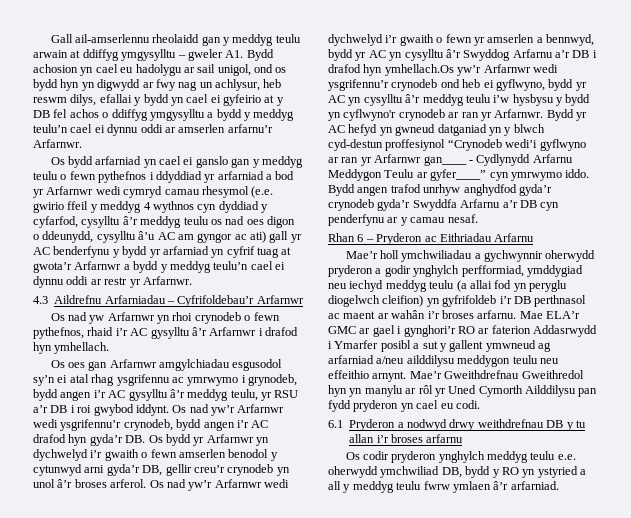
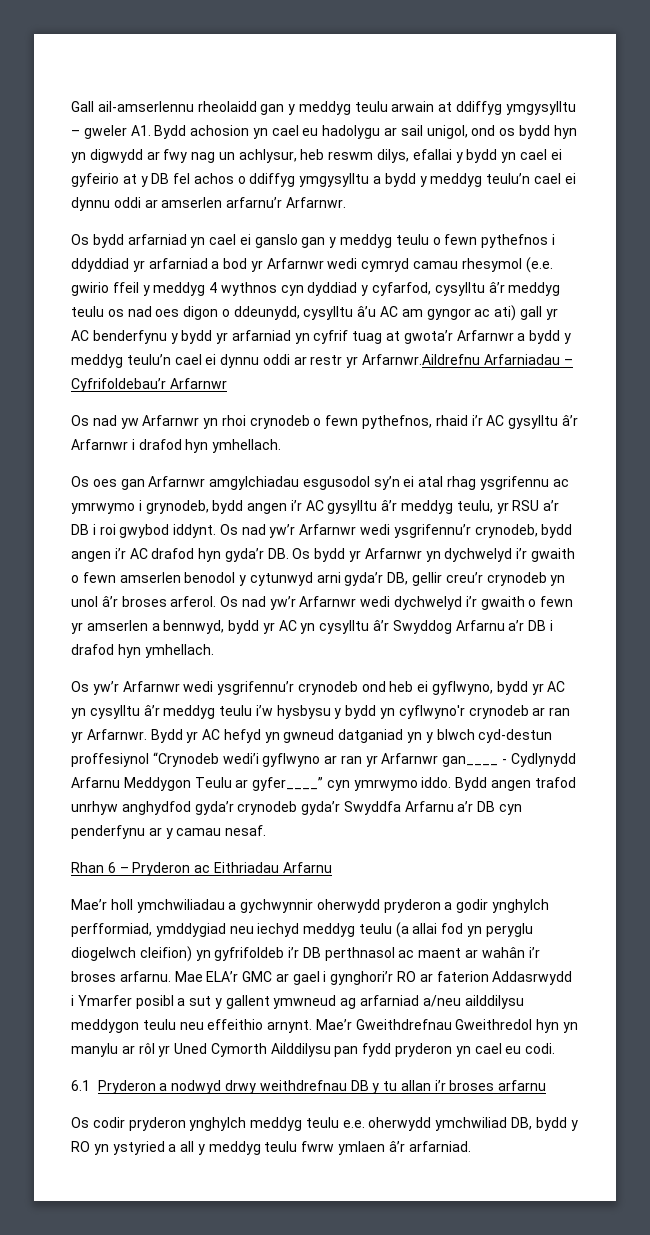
[142,276,192,285] [33,295,103,304] Arfarnwr. // 4.3 Aildrefnu -> [362,354,481,365] Arfarnwr.Aildrefnu
[384,64,454,76] ymhellach.Os -> [144,644,214,658] [71,681,89,692] ymhellach. // Os

